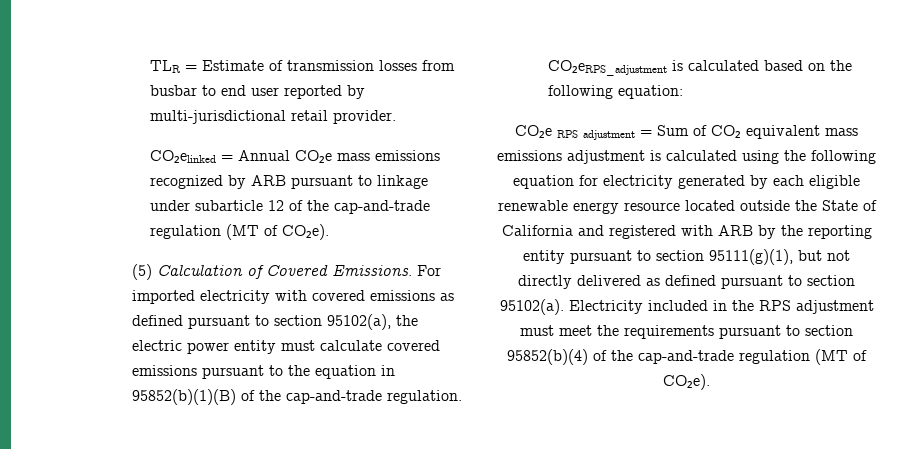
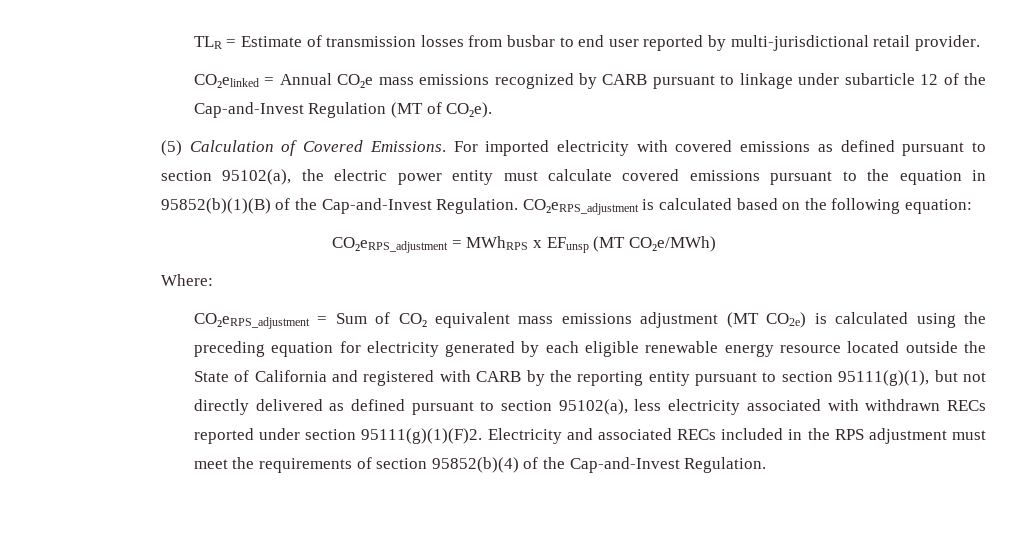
[250,175,286,186] ARB -> [602,74,648,85] CARB
[333,200,430,214] [149,225,221,239] cap-and-trade regulation -> [193,102,387,118] Cap-and-Invest Regulation
[285,390,462,404] cap-and-trade regulation. -> [321,198,519,214] Cap-and-Invest Regulation.
[515,125,635,140] CO₂e RPS adjustment -> [332,236,716,253] [160,274,213,286] [193,313,310,329] CO₂eRPS_adjustment = MWhRPS x EFunsp (MT CO₂e/MWh) // Where: // CO₂eRPS_adjustment
(645, 157) none -> [726,312,807,328] (MT CO2e)
[811,150,876,164] following -> [193,341,265,357] preceding
[717,225,753,236] ARB -> [476,371,522,382] CARB
[499,299,643,315] 95102(a). Electricity -> [558,399,987,415] [193,428,717,444] 95102(a), less electricity associated with withdrawn RECs reported under section 95111(g)(1)(F)2. Electricity and associated RECs
[719,325,800,339] pursuant to -> [356,457,372,469] of
[638,349,867,365] [663,374,710,390] cap-and-trade regulation (MT of CO₂e). -> [569,457,767,473] Cap-and-Invest Regulation.

